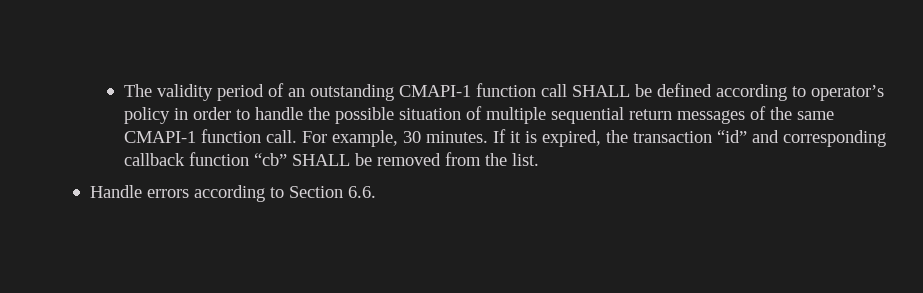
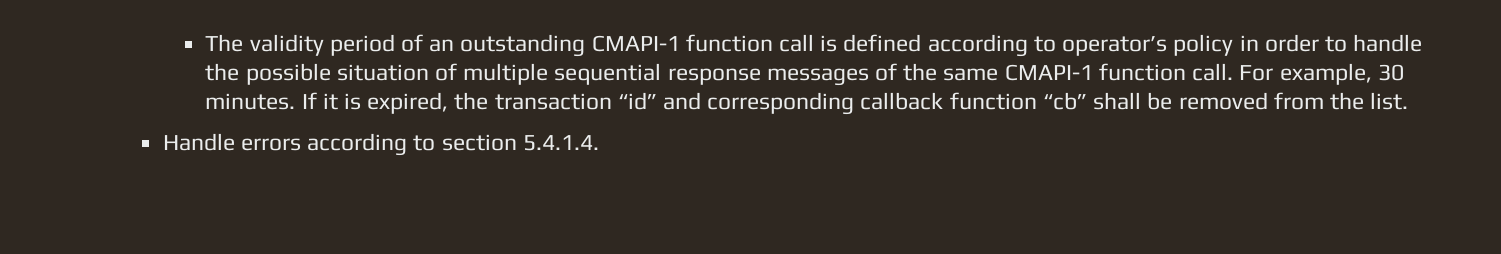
[571,84,652,97] SHALL be -> [820,35,838,52] is
[628,109,672,120] return -> [667,68,761,85] response
[291,154,350,166] SHALL -> [1093,92,1142,110] shall
[288,186,376,198] Section 6.6. -> [441,134,599,151] section 5.4.1.4.

